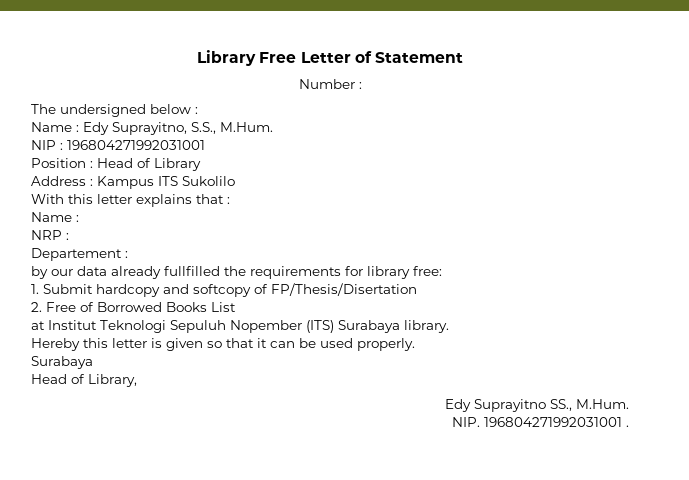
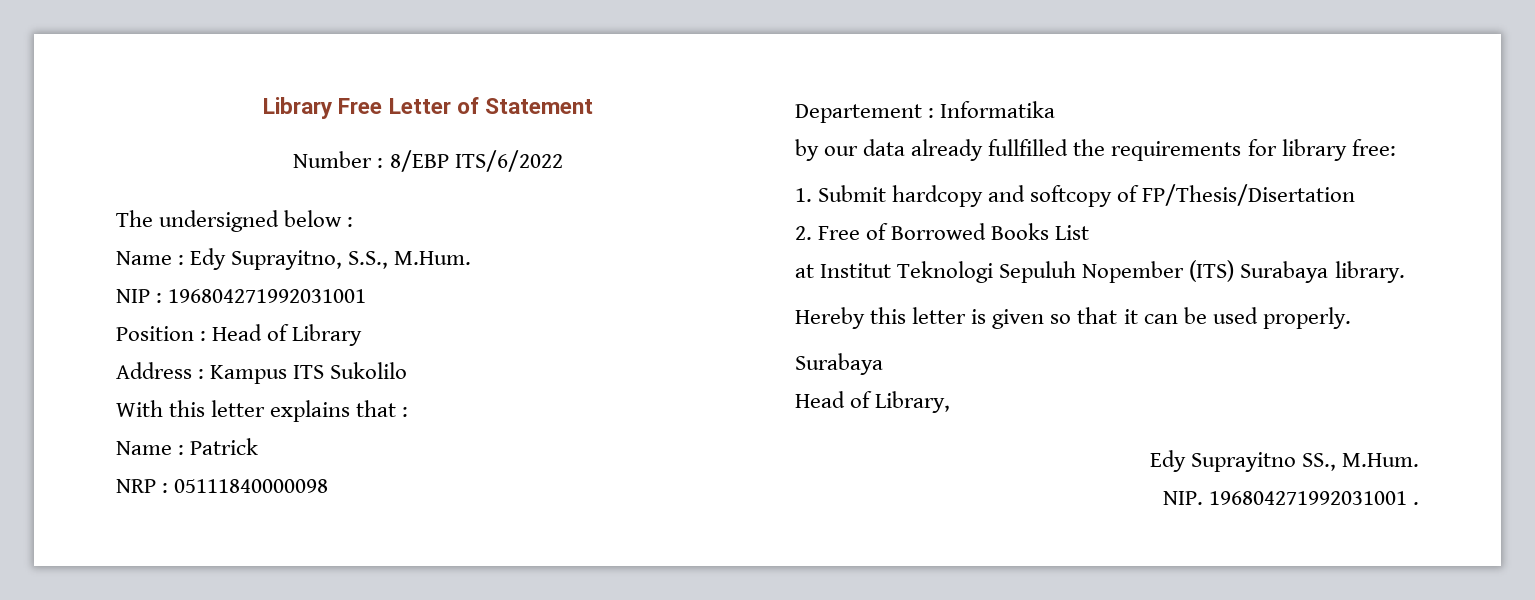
(362, 85) none -> [389,150,563,172] 8/EBP ITS/6/2022
(79, 218) none -> [190,438,259,455] Patrick
(69, 236) none -> [174,479,329,493] 05111840000098
(128, 254) none -> [940,101,1056,118] Informatika

